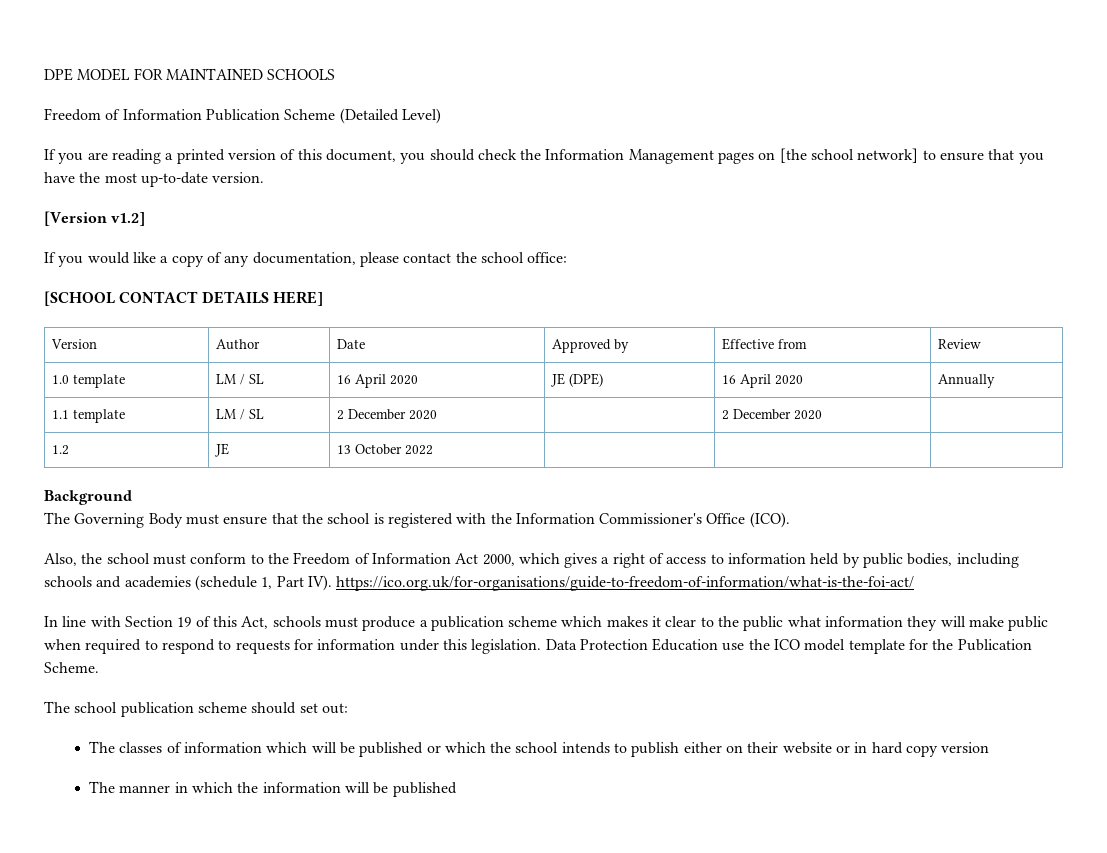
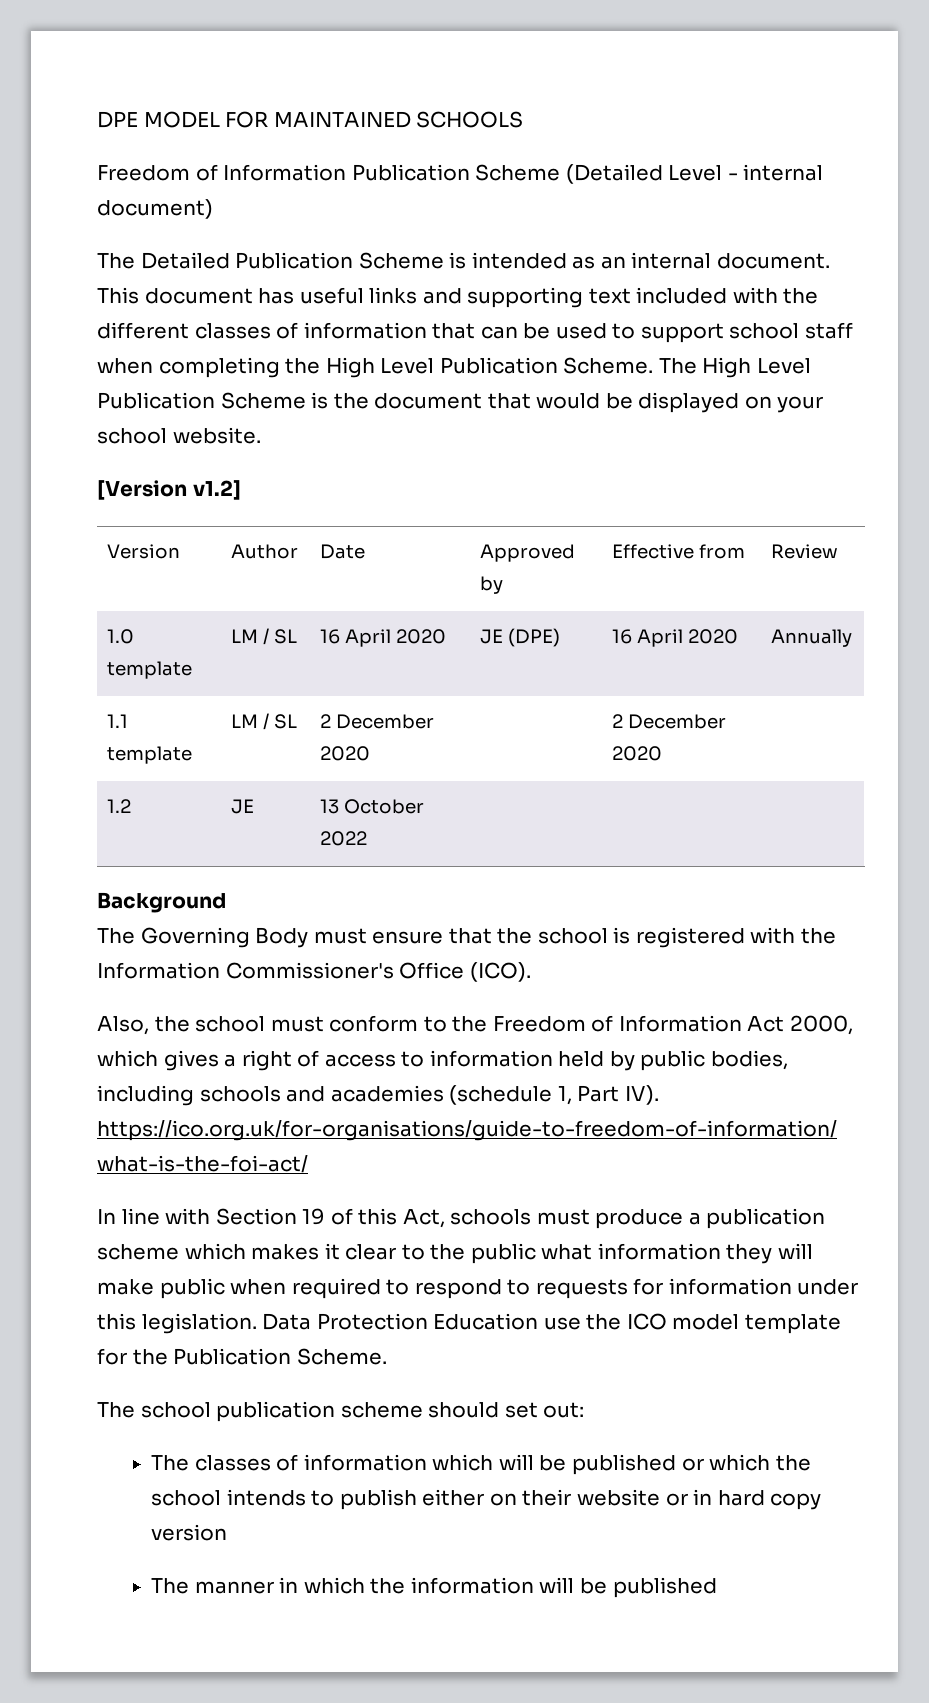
[401,108,441,124] [44,148,1044,164] [44,172,265,187] [44,211,146,226] [44,252,568,267] [44,291,323,306] Level) // If you are reading a printed version of this document, you should check the Information Management pages on [the school network] to ensure that you have the most up-to-date version. // [Version v1.2] // If you would like a copy of any documentation, please contact the school office: // [SCHOOL CONTACT DETAILS HERE] -> [668,164,824,181] [97,199,213,219] [97,252,830,269] [97,287,819,308] [97,322,853,343] [97,357,811,378] [97,392,824,413] [97,427,261,444] [97,480,241,500] Level - internal document) // The Detailed Publication Scheme is intended as an internal document. This document has useful links and supporting text included with the different classes of information that can be used to support school staff when completing the High Level Publication Scheme. The High Level Publication Scheme is the document that would be displayed on your school website. // [Version v1.2]

